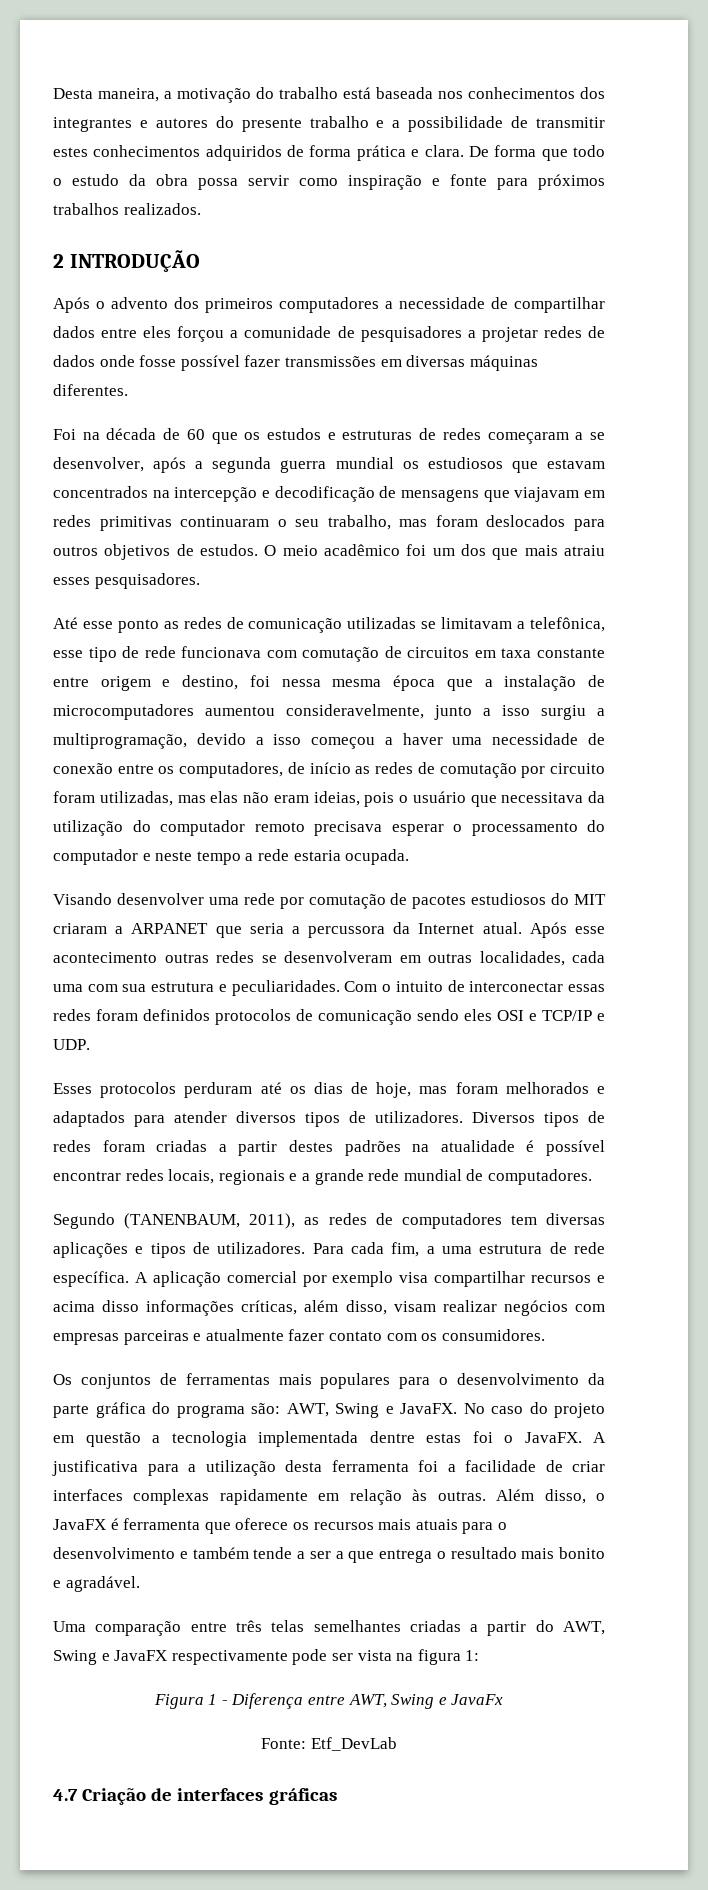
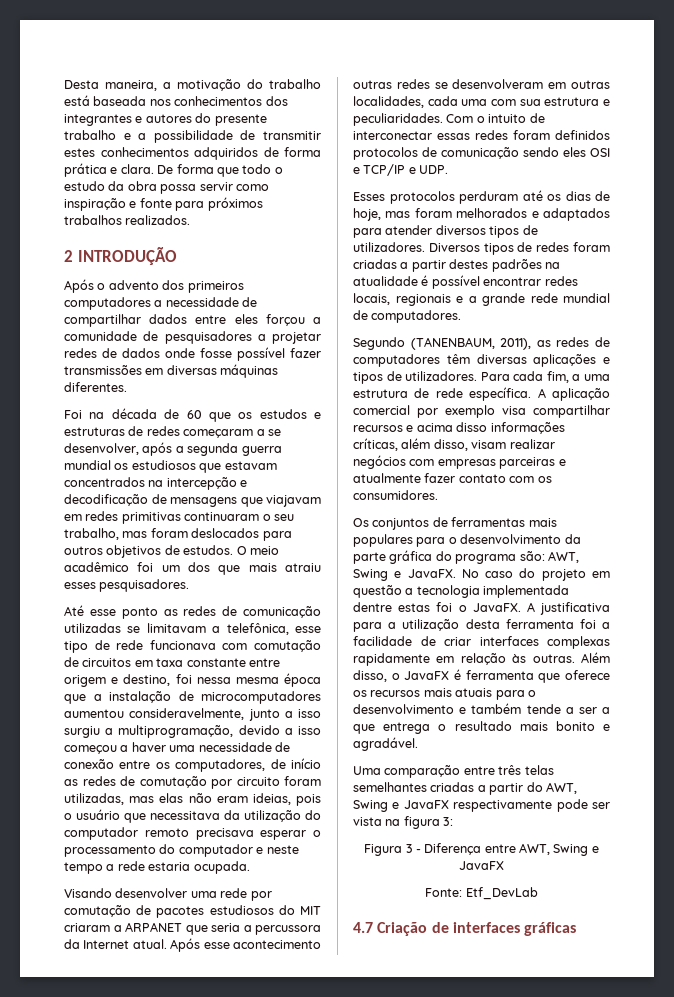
[510,1215,537,1225] tem -> [446,354,470,364] têm
[465,1650,480,1661] 1: -> [443,817,454,826] 3:
[208,1694,218,1705] 1 -> [405,844,413,853] 3
[451,1694,504,1705] JavaFx -> [459,861,504,870] JavaFX

